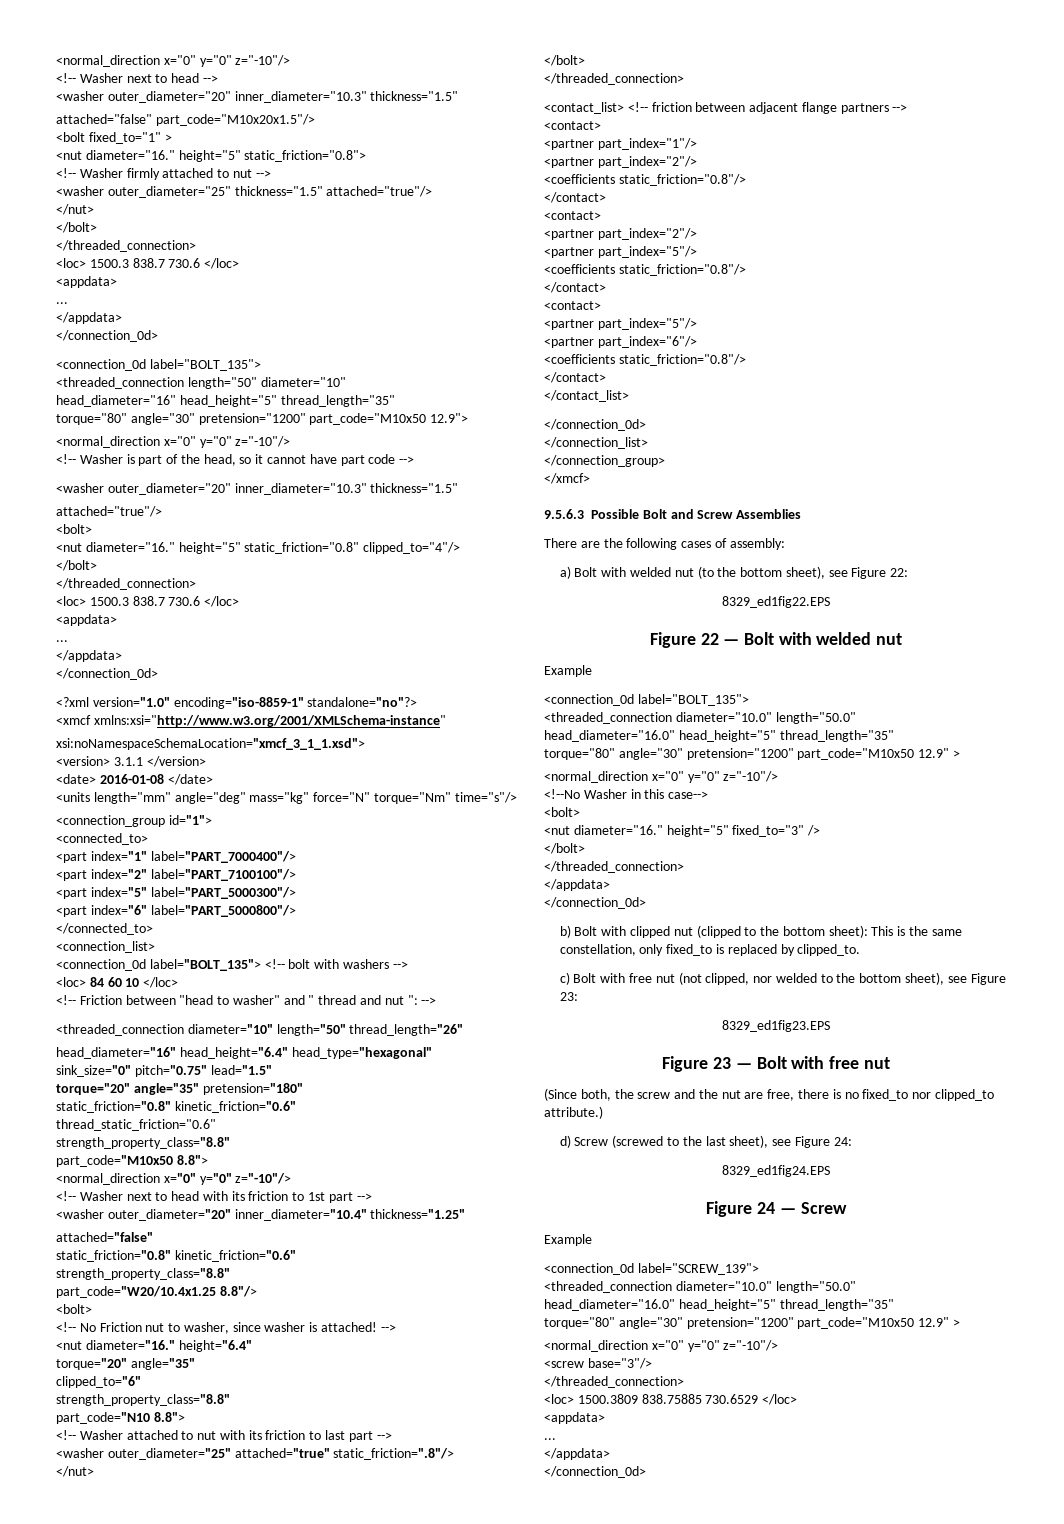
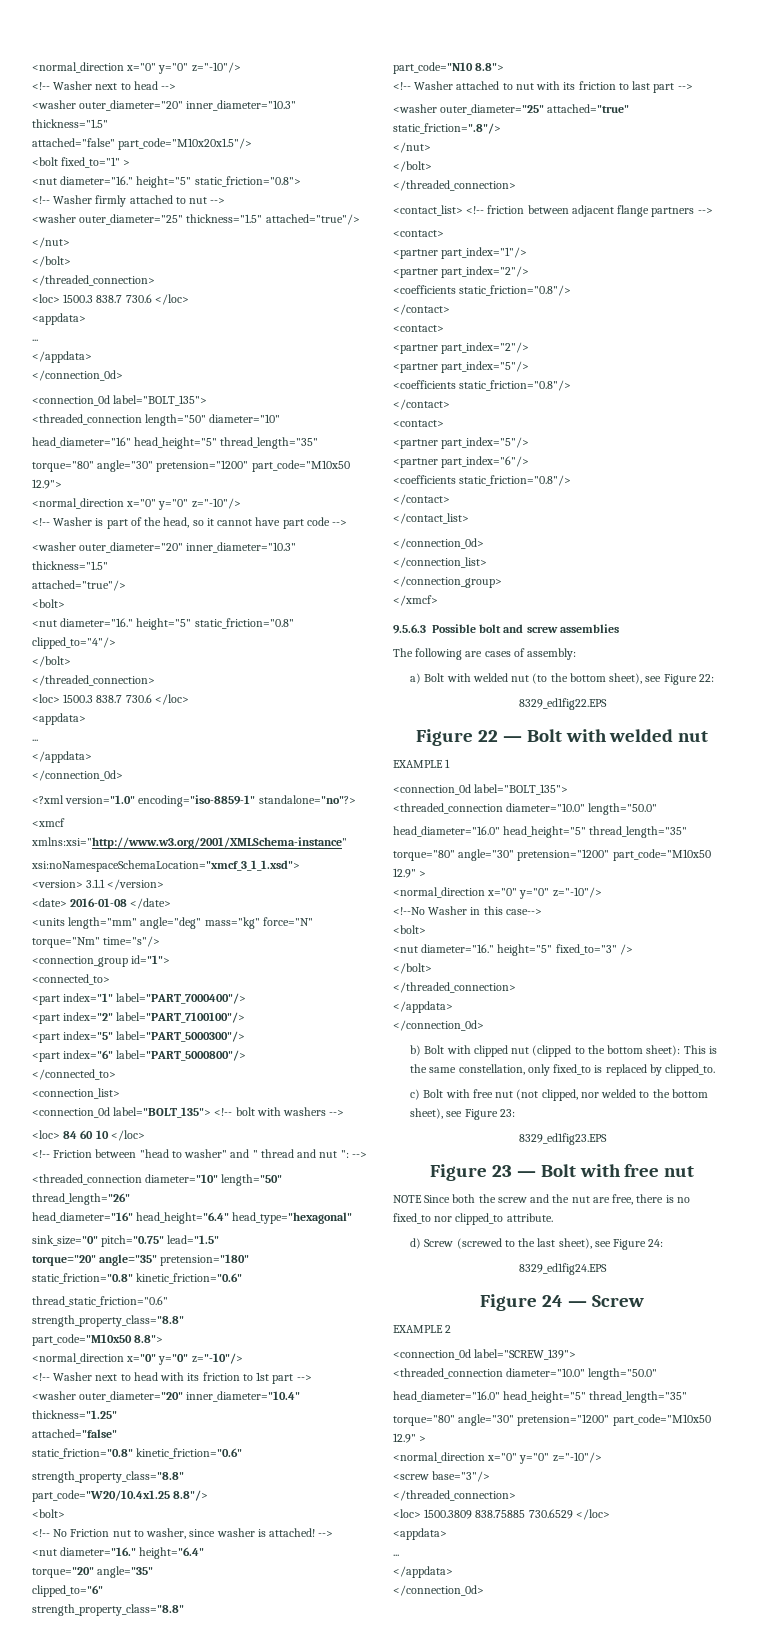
[642,509,802,519] [544,538,678,550] Bolt and Screw Assemblies // There are the following -> [479,624,619,633] [393,648,483,660] bolt and screw assemblies // The following are
[544,665,592,677] Example -> [393,759,451,768] EXAMPLE 1
[544,1088,611,1101] (Since both, -> [393,1194,476,1203] NOTE Since both
[544,1106,603,1119] attribute.) -> [506,1213,553,1222] attribute.
[544,1234,592,1246] Example -> [393,1325,452,1333] EXAMPLE 2

